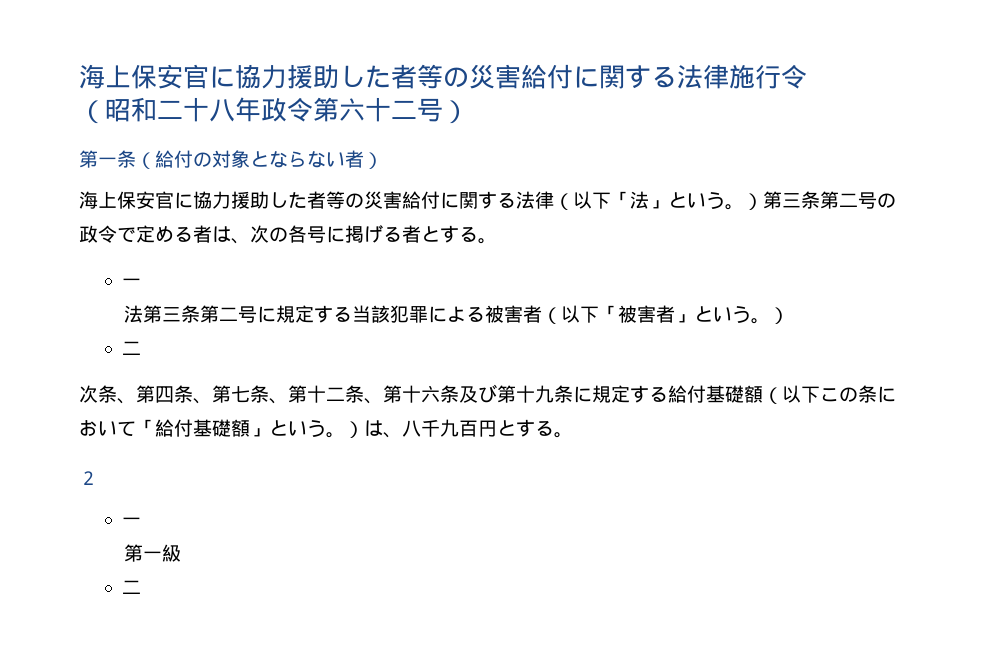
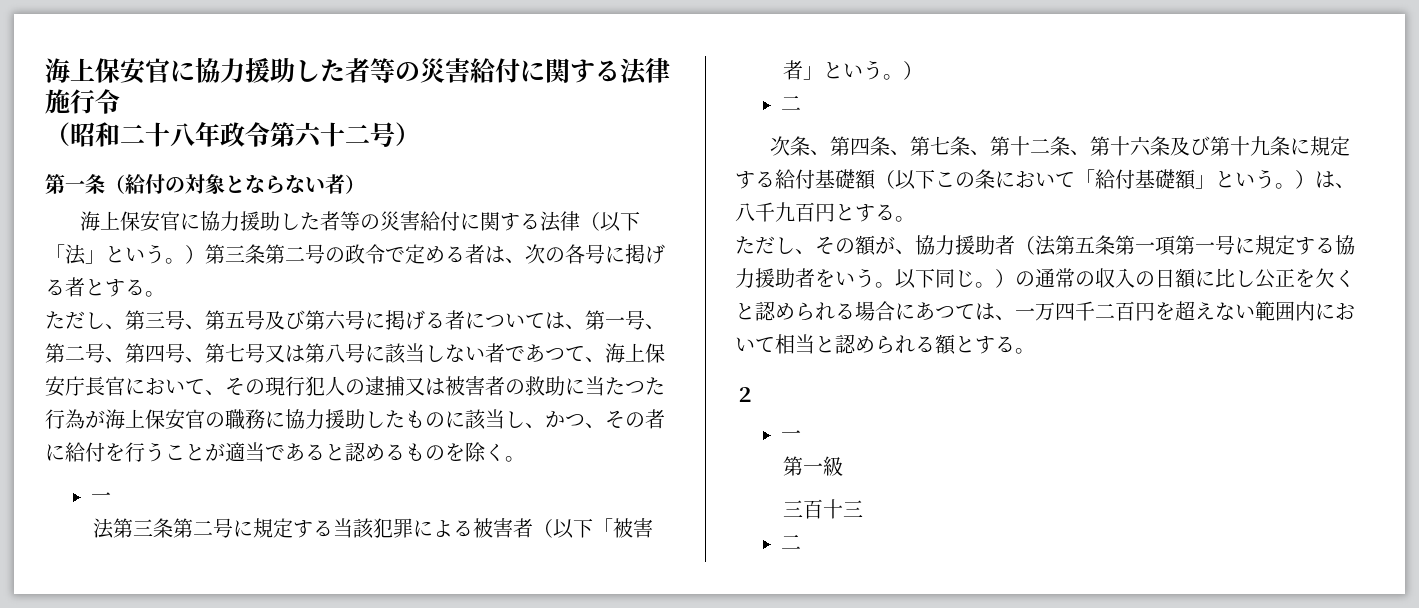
(497, 241) none -> [45,310,665,330] [45,343,665,364] [45,376,665,397] [45,409,665,430] [45,442,525,462] // ただし、第三号、第五号及び第六号に掲げる者については、第一号、第二号、第四号、第七号又は第八号に該当しない者であつて、海上保安庁長官において、その現行犯人の逮捕又は被害者の救助に当たつた行為が海上保安官の職務に協力援助したものに該当し、かつ、その者に給付を行うことが適当であると認めるものを除く。
(573, 435) none -> [735,235,1355,256] [735,268,1355,289] [735,301,1355,321] [735,334,1035,355] // ただし、その額が、協力援助者（法第五条第一項第一号に規定する協力援助者をいう。以下同じ。）の通常の収入の日額に比し公正を欠くと認められる場合にあつては、一万四千二百円を超えない範囲内において相当と認められる額とする。
(181, 553) none -> [783,499,864,519] // 三百十三

